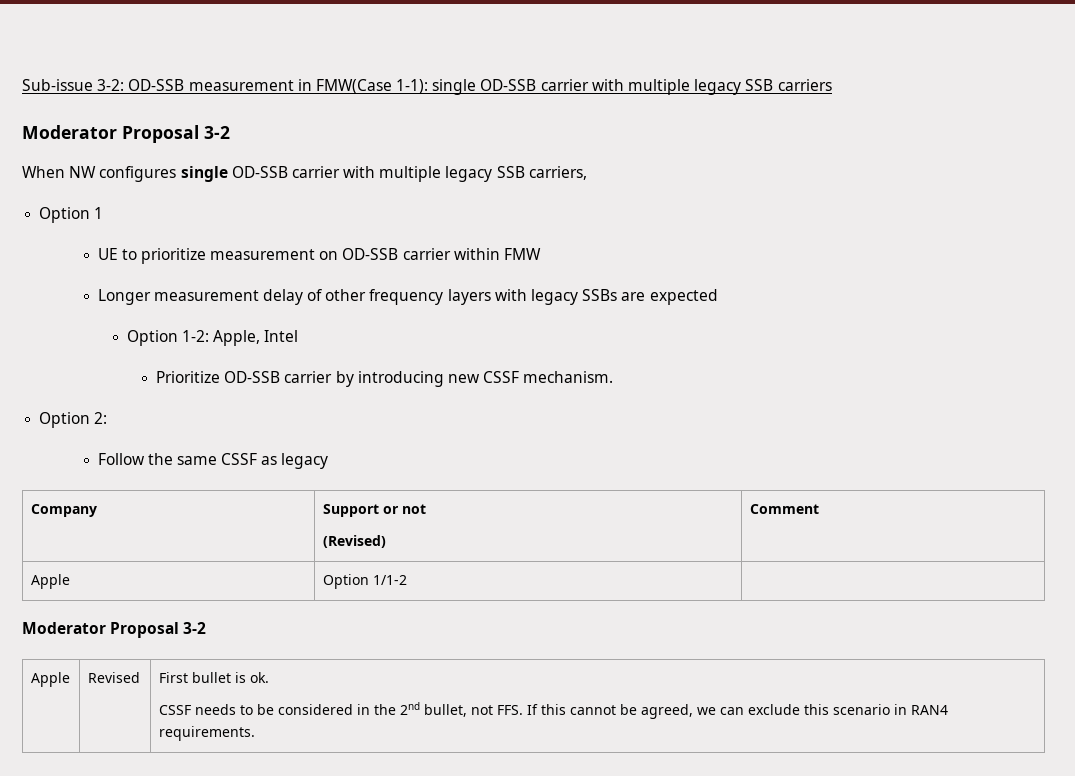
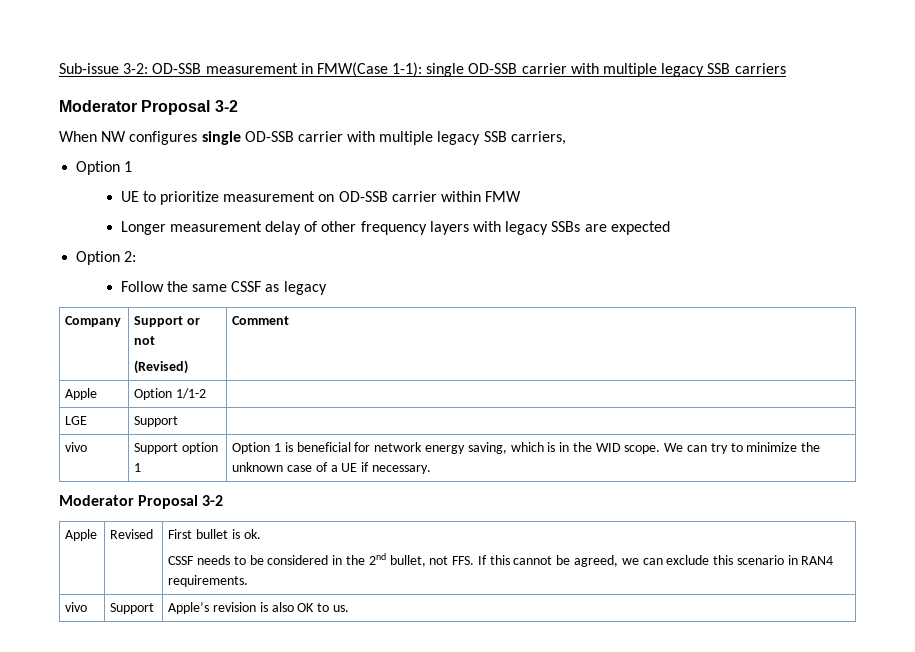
[126,330,299,346] [156,371,614,387] // Option 1-2: Apple, Intel // Prioritize OD-SSB carrier by introducing new CSSF mechanism. -> (670, 228) none
(407, 580) none -> [65,416,88,425] [134,416,179,427] [65,442,88,452] [134,442,219,454] [134,463,142,472] [232,442,821,454] [232,462,431,474] // LGE | Support | // vivo | Support option 1 | Option 1 is beneficial for network energy saving, which is in the WID scope. We can try to minimize the unknown case of a UE if necessary.
(255, 733) none -> [65,602,88,612] [110,603,155,614] [168,602,349,614] // vivo | Support | Apple’s revision is also OK to us.

